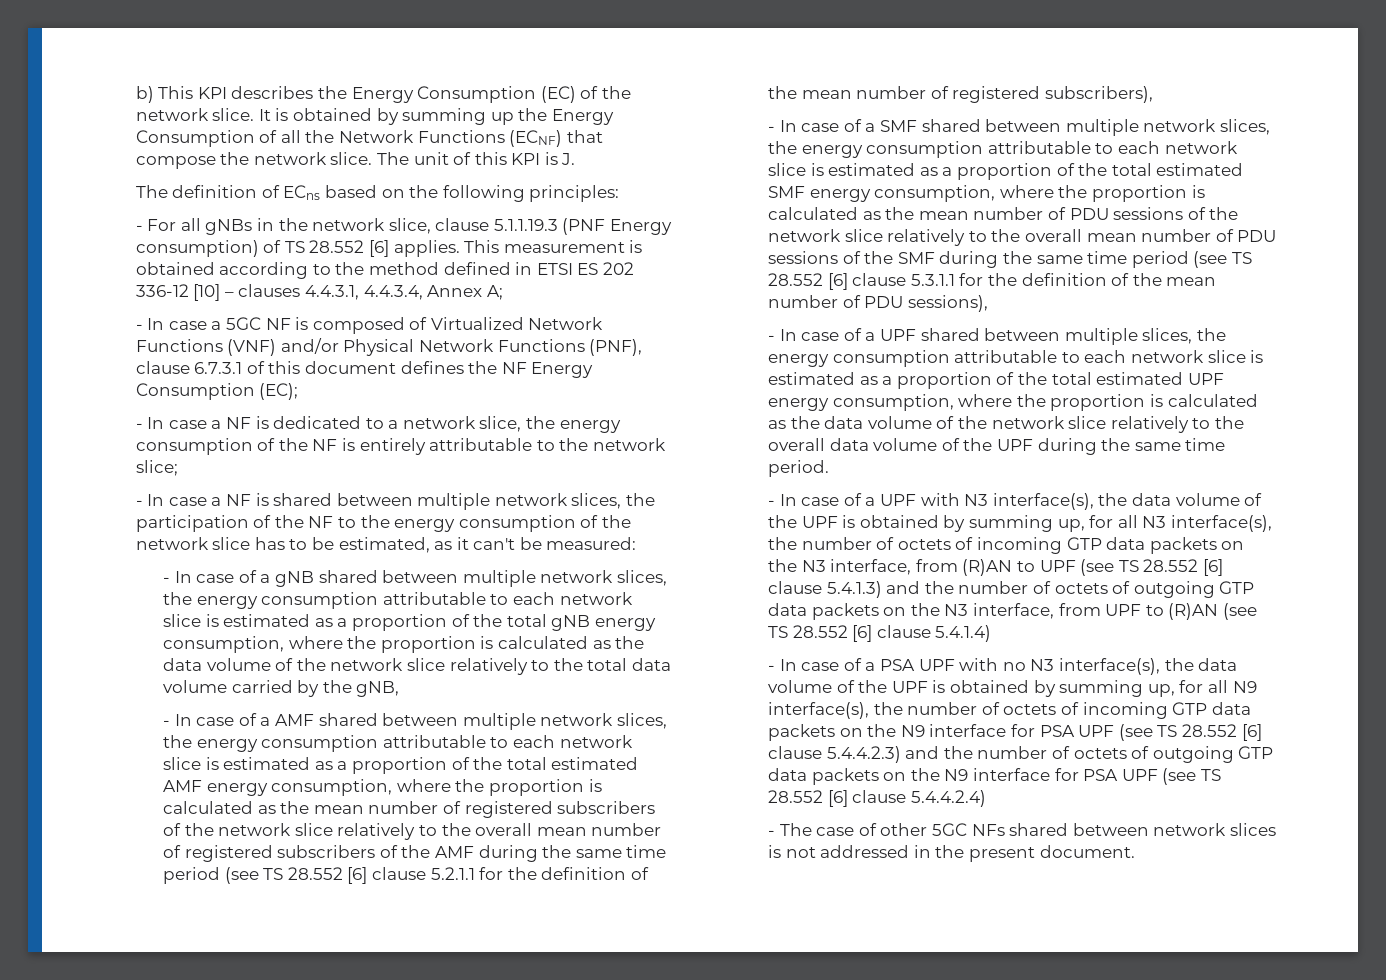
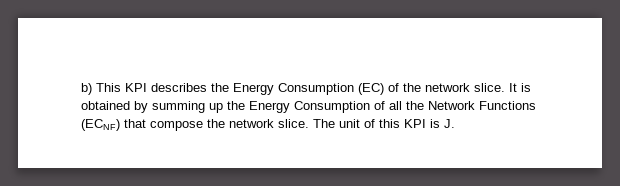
[135,185,620,202] [135,218,673,235] [135,240,643,257] [135,262,634,279] [135,284,503,301] [135,317,604,334] [135,338,643,356] [135,361,594,378] [135,383,299,400] [135,416,621,433] [135,438,666,455] [135,460,178,476] [135,493,656,510] [135,515,631,532] [135,537,637,553] [163,570,668,587] [163,592,633,609] [163,614,657,631] [163,636,645,653] [163,658,672,675] [163,680,400,697] [163,713,668,730] [163,735,633,752] [163,757,639,774] [163,779,602,796] [163,801,656,818] [163,823,662,840] [163,845,667,862] [163,867,650,884] [768,86,1154,103] [768,119,1271,136] [768,141,1238,158] [768,163,1244,180] [768,185,1205,202] [768,207,1239,220] [768,229,1277,246] [768,251,1253,268] [768,273,1217,290] [768,295,988,312] [768,328,1227,345] [768,350,1264,367] [768,372,1224,389] [768,394,1258,411] [768,416,1245,433] [768,438,1226,455] [768,460,830,477] [768,493,1263,510] [768,515,1273,532] [768,537,1245,554] [768,559,1224,576] [768,581,1255,598] [768,603,1258,620] [768,625,992,642] [768,658,1238,675] [768,680,1257,697] [768,702,1251,719] [768,724,1262,741] [768,746,1274,763] [768,768,1222,785] [768,790,986,807] [768,823,1277,836] [768,845,1135,862] // The definition of ECns based on the following principles: // - For all gNBs in the network slice, clause 5.1.1.19.3 (PNF Energy consumption) of TS 28.552 [6] applies. This measurement is obtained according to the method defined in ETSI ES 202 336-12 [10] – clauses 4.4.3.1, 4.4.3.4, Annex A; // - In case a 5GC NF is composed of Virtualized Network Functions (VNF) and/or Physical Network Functions (PNF), clause 6.7.3.1 of this document defines the NF Energy Consumption (EC); // - In case a NF is dedicated to a network slice, the energy consumption of the NF is entirely attributable to the network slice; // - In case a NF is shared between multiple network slices, the participation of the NF to the energy consumption of the network slice has to be estimated, as it can't be measured: // - In case of a gNB shared between multiple network slices, the energy consumption attributable to each network slice is estimated as a proportion of the total gNB energy consumption, where the proportion is calculated as the data volume of the network slice relatively to the total data volume carried by the gNB, // - In case of a AMF shared between multiple network slices, the energy consumption attributable to each network slice is estimated as a proportion of the total estimated AMF energy consumption, where the proportion is calculated as the mean number of registered subscribers of the network slice relatively to the overall mean number of registered subscribers of the AMF during the same time period (see TS 28.552 [6] clause 5.2.1.1 for the definition of the mean number of registered subscribers), // - In case of a SMF shared between multiple network slices, the energy consumption attributable to each network slice is estimated as a proportion of the total estimated SMF energy consumption, where the proportion is calculated as the mean number of PDU sessions of the network slice relatively to the overall mean number of PDU sessions of the SMF during the same time period (see TS 28.552 [6] clause 5.3.1.1 for the definition of the mean number of PDU sessions), // - In case of a UPF shared between multiple slices, the energy consumption attributable to each network slice is estimated as a proportion of the total estimated UPF energy consumption, where the proportion is calculated as the data volume of the network slice relatively to the overall data volume of the UPF during the same time period. // - In case of a UPF with N3 interface(s), the data volume of the UPF is obtained by summing up, for all N3 interface(s), the number of octets of incoming GTP data packets on the N3 interface, from (R)AN to UPF (see TS 28.552 [6] clause 5.4.1.3) and the number of octets of outgoing GTP data packets on the N3 interface, from UPF to (R)AN (see TS 28.552 [6] clause 5.4.1.4) // - In case of a PSA UPF with no N3 interface(s), the data volume of the UPF is obtained by summing up, for all N9 interface(s), the number of octets of incoming GTP data packets on the N9 interface for PSA UPF (see TS 28.552 [6] clause 5.4.4.2.3) and the number of octets of outgoing GTP data packets on the N9 interface for PSA UPF (see TS 28.552 [6] clause 5.4.4.2.4) // - The case of other 5GC NFs shared between network slices is not addressed in the present document. -> (456, 123) none

